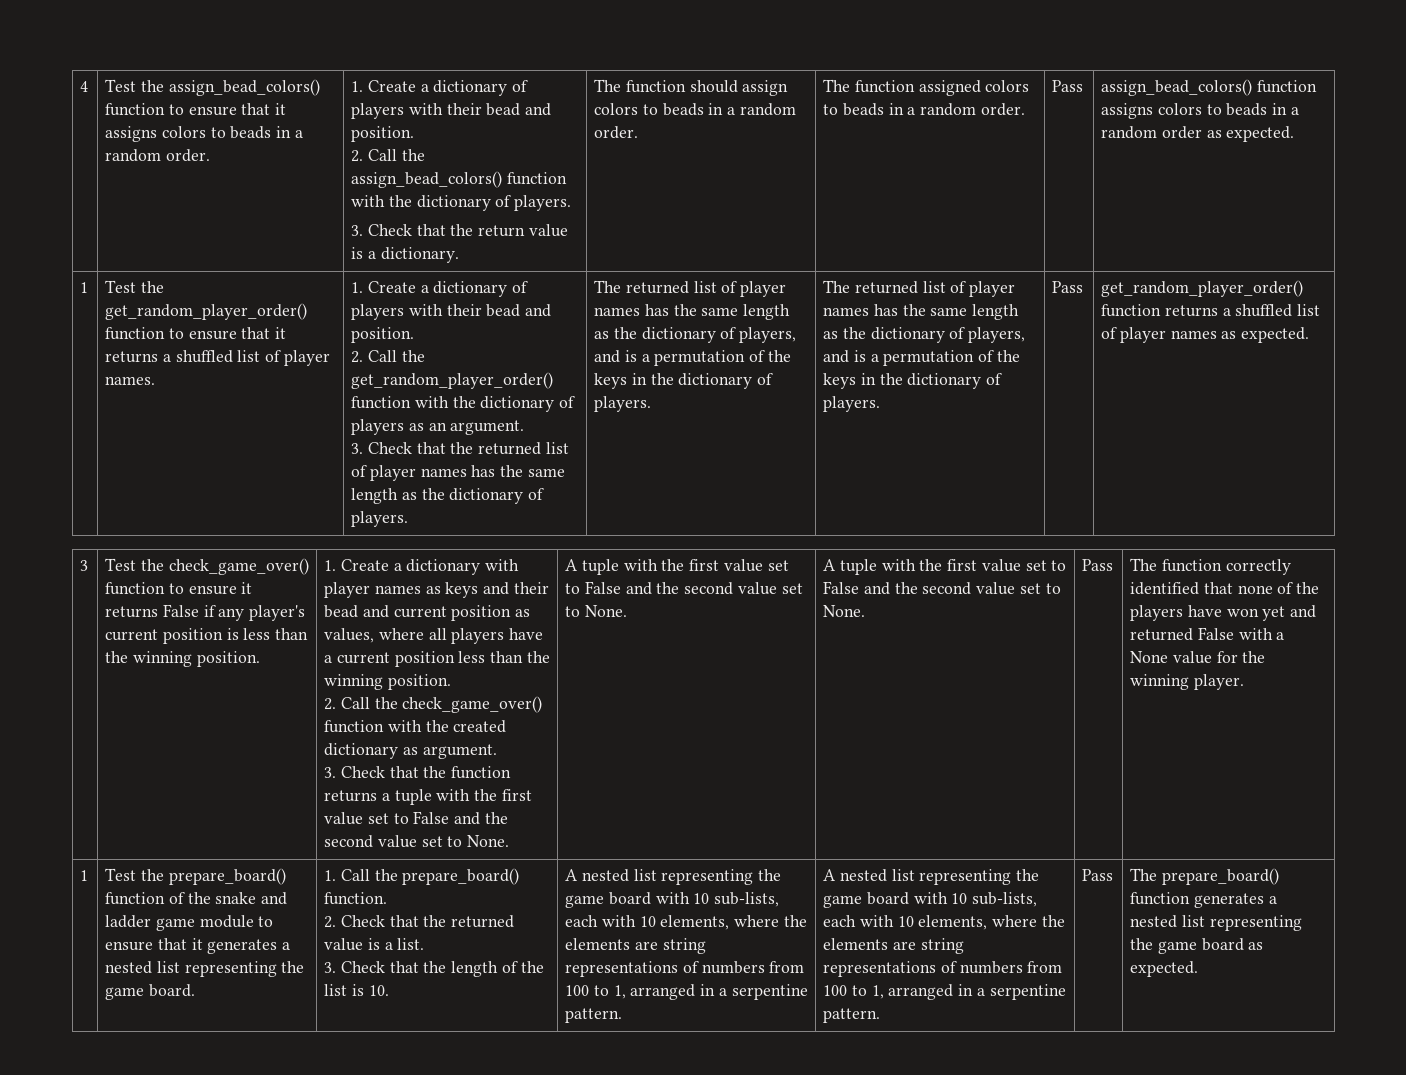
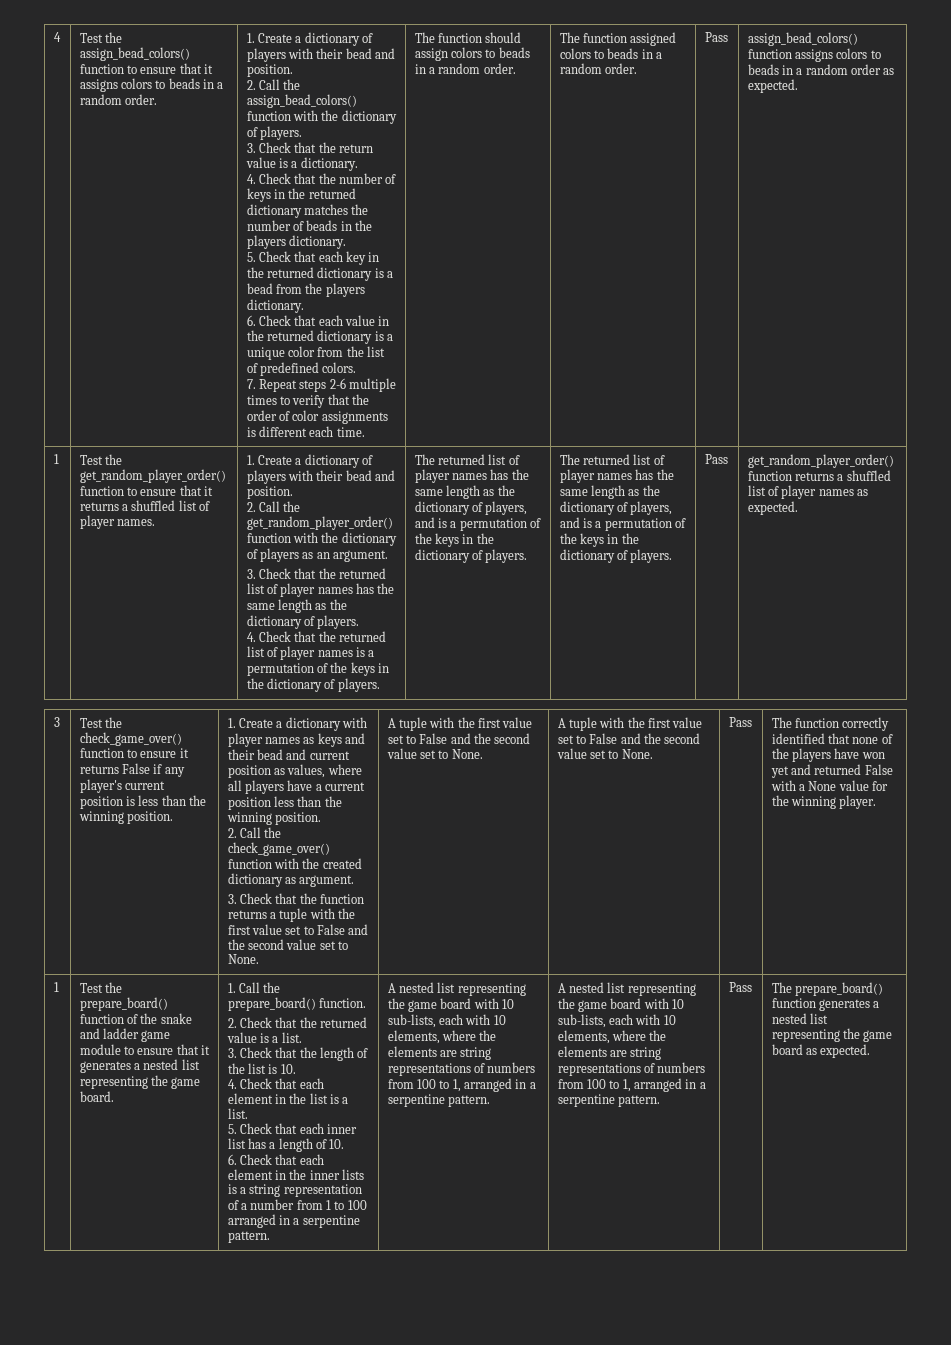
(459, 255) none -> [246,173,397,184] [246,188,356,202] [246,204,369,218] [246,220,373,231] [246,235,346,249] [246,251,380,265] [246,267,394,281] [246,283,365,297] [246,299,304,313] [246,315,390,326] [246,330,394,344] [246,346,386,360] [246,362,357,376] [246,378,397,392] [246,394,370,408] [246,410,388,424] [246,426,365,437] // 4. Check that the number of keys in the returned dictionary matches the number of beads in the players dictionary. // 5. Check that each key in the returned dictionary is a bead from the players dictionary. // 6. Check that each value in the returned dictionary is a unique color from the list of predefined colors. // 7. Repeat steps 2-6 multiple times to verify that the order of color assignments is different each time.
(409, 519) none -> [246,631,387,642] [246,646,375,660] [246,662,390,676] [246,678,380,692] // 4. Check that the returned list of player names is a permutation of the keys in the dictionary of players.
(389, 990) none -> [227,1078,324,1089] [227,1093,349,1104] [227,1108,248,1119] [227,1123,358,1134] [227,1138,345,1152] [227,1154,324,1165] [227,1169,365,1180] [227,1184,362,1197] [227,1199,367,1210] [227,1214,360,1228] [227,1231,270,1243] // 4. Check that each element in the list is a list. // 5. Check that each inner list has a length of 10. // 6. Check that each element in the inner lists is a string representation of a number from 1 to 100 arranged in a serpentine pattern.

